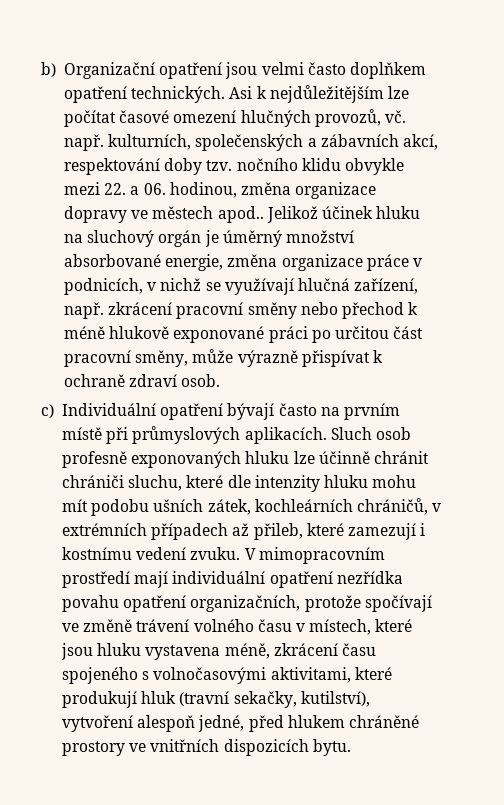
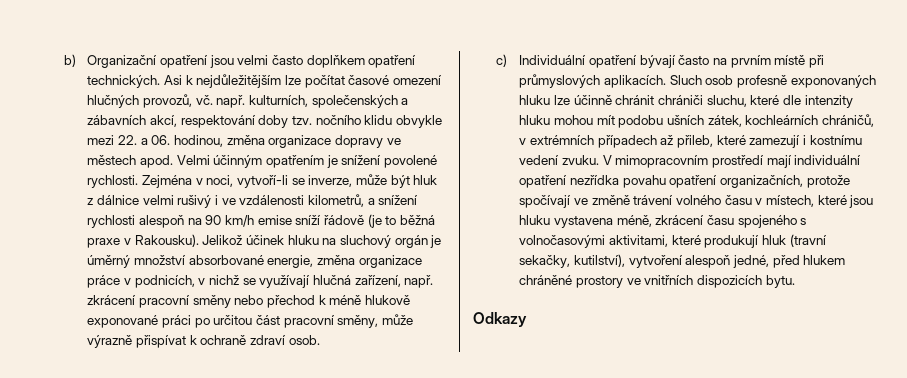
[217,206,264,223] apod.. -> [140,155,437,168] [87,174,438,188] [87,194,419,208] [87,214,435,228] [87,234,199,248] apod. Velmi účinným opatřením je snížení povolené rychlosti. Zejména v noci, vytvoří-li se inverze, může být hluk z dálnice velmi rušivý i ve vzdálenosti kilometrů, a snížení rychlosti alespoň na 90 km/h emise sníží řádově (je to běžná praxe v Rakousku).
[372,475,417,488] mohu -> [554,115,594,125] mohou
(351, 747) none -> [473,312,527,327] // Odkazy

